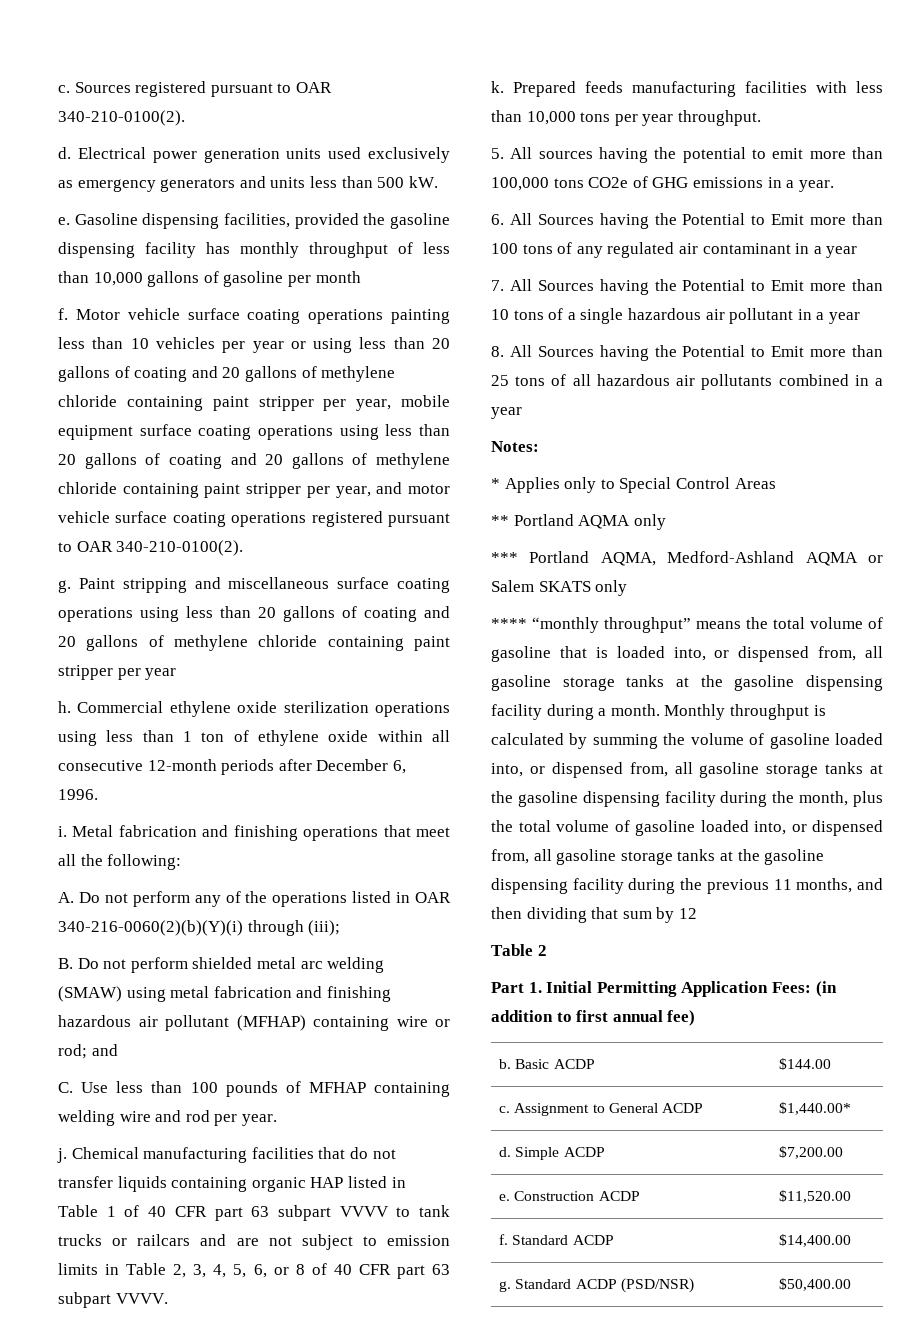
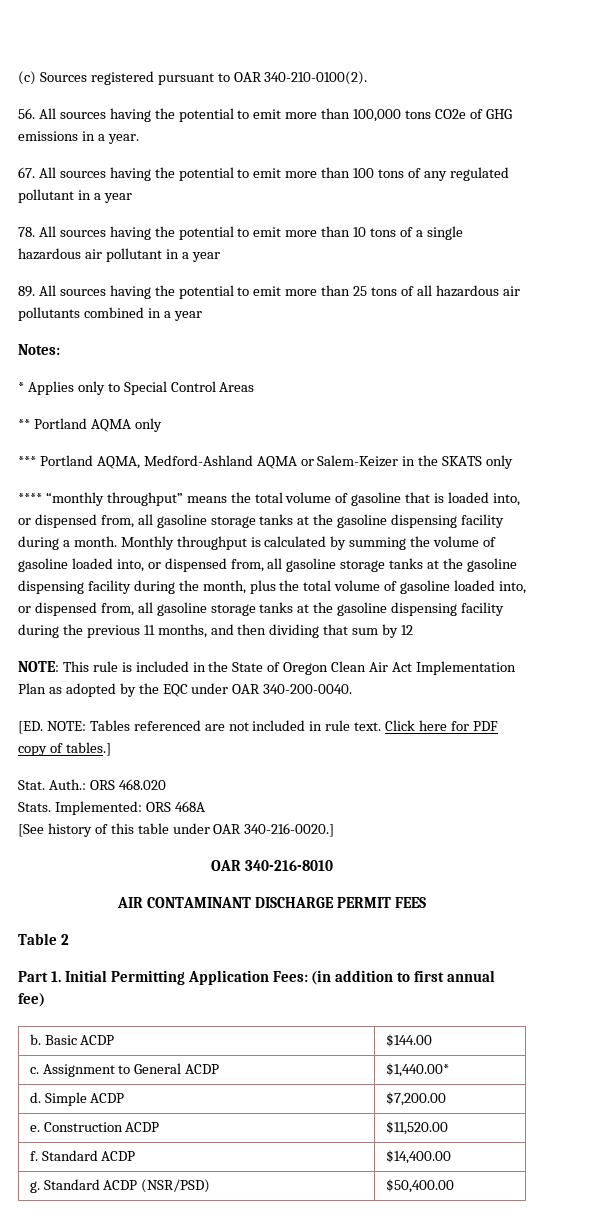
[58,85,70,93] c. -> [18,71,36,85] (c)
[58,147,450,163] [58,176,438,192] [58,213,450,229] [58,242,450,258] [58,271,361,287] [58,308,450,324] [58,337,450,353] [58,366,396,382] [58,395,450,411] [58,424,451,440] [58,453,450,469] [58,482,451,498] [58,511,450,527] [58,540,244,556] [58,577,450,593] [58,606,450,622] [58,635,450,651] [58,665,177,680] [58,701,450,717] [58,730,450,746] [58,759,406,775] [58,789,98,800] [58,825,450,841] [58,854,182,870] [58,891,451,907] [58,920,341,936] [58,957,385,973] [58,986,391,1002] [58,1015,450,1031] [58,1044,118,1059] [58,1081,450,1097] [58,1110,277,1126] [57,1147,396,1163] [58,1176,406,1192] [58,1205,450,1221] [58,1234,450,1250] [58,1263,450,1279] [58,1292,168,1308] [491,81,883,97] [491,110,761,126] [491,148,504,159] d. Electrical power generation units used exclusively as emergency generators and units less than 500 kW. // e. Gasoline dispensing facilities, provided the gasoline dispensing facility has monthly throughput of less than 10,000 gallons of gasoline per month // f. Motor vehicle surface coating operations painting less than 10 vehicles per year or using less than 20 gallons of coating and 20 gallons of methylene chloride containing paint stripper per year, mobile equipment surface coating operations using less than 20 gallons of coating and 20 gallons of methylene chloride containing paint stripper per year, and motor vehicle surface coating operations registered pursuant to OAR 340-210-0100(2). // g. Paint stripping and miscellaneous surface coating operations using less than 20 gallons of coating and 20 gallons of methylene chloride containing paint stripper per year // h. Commercial ethylene oxide sterilization operations using less than 1 ton of ethylene oxide within all consecutive 12-month periods after December 6, 1996. // i. Metal fabrication and finishing operations that meet all the following: // A. Do not perform any of the operations listed in OAR 340-216-0060(2)(b)(Y)(i) through (iii); // B. Do not perform shielded metal arc welding (SMAW) using metal fabrication and finishing hazardous air pollutant (MFHAP) containing wire or rod; and // C. Use less than 100 pounds of MFHAP containing welding wire and rod per year. // j. Chemical manufacturing facilities that do not transfer liquids containing organic HAP listed in Table 1 of 40 CFR part 63 subpart VVVV to tank trucks or railcars and are not subject to emission limits in Table 2, 3, 4, 5, 6, or 8 of 40 CFR part 63 subpart VVVV. // k. Prepared feeds manufacturing facilities with less than 10,000 tons per year throughput. // 5. -> [18,108,35,119] 56.
[491,213,805,229] 6. All Sources having the Potential to Emit -> [18,167,282,181] 67. All sources having the potential to emit
[678,243,858,258] [491,279,805,295] air contaminant in a year // 7. All Sources having the Potential to Emit -> [18,189,132,203] [18,226,282,240] pollutant in a year // 78. All sources having the potential to emit
[491,345,805,361] 8. All Sources having the Potential to Emit -> [18,285,282,299] 89. All sources having the potential to emit
[491,580,534,592] Salem -> [317,455,439,467] Salem-Keizer in the
(697, 913) none -> [18,661,516,675] [18,683,353,697] [18,720,498,734] [18,742,111,756] [18,779,166,790] [18,801,205,815] [18,823,335,837] [211,860,333,871] [117,897,426,908] // NOTE: This rule is included in the State of Oregon Clean Air Act Implementation Plan as adopted by the EQC under OAR 340-200-0040. // [ED. NOTE: Tables referenced are not included in rule text. Click here for PDF copy of tables.] // Stat. Auth.: ORS 468.020 // Stats. Implemented: ORS 468A // [See history of this table under OAR 340-216-0020.] // OAR 340-216-8010 // AIR CONTAMINANT DISCHARGE PERMIT FEES
[620,1278,694,1293] (PSD/NSR) -> [141,1179,211,1193] (NSR/PSD)

